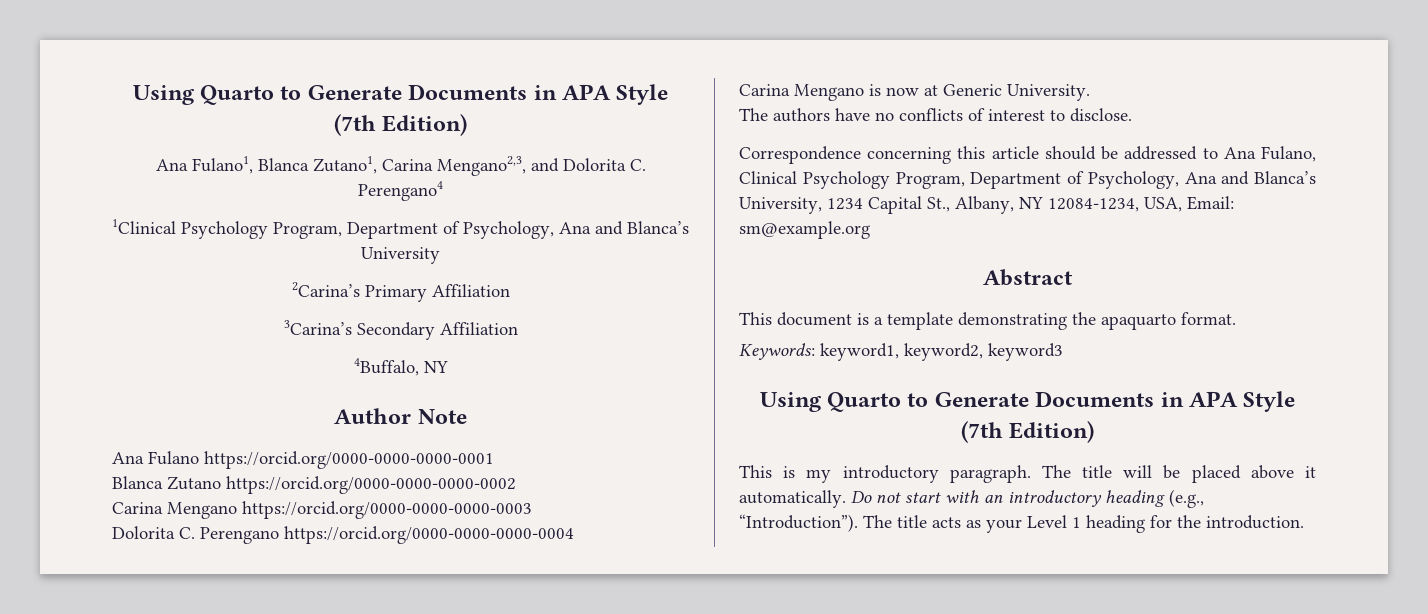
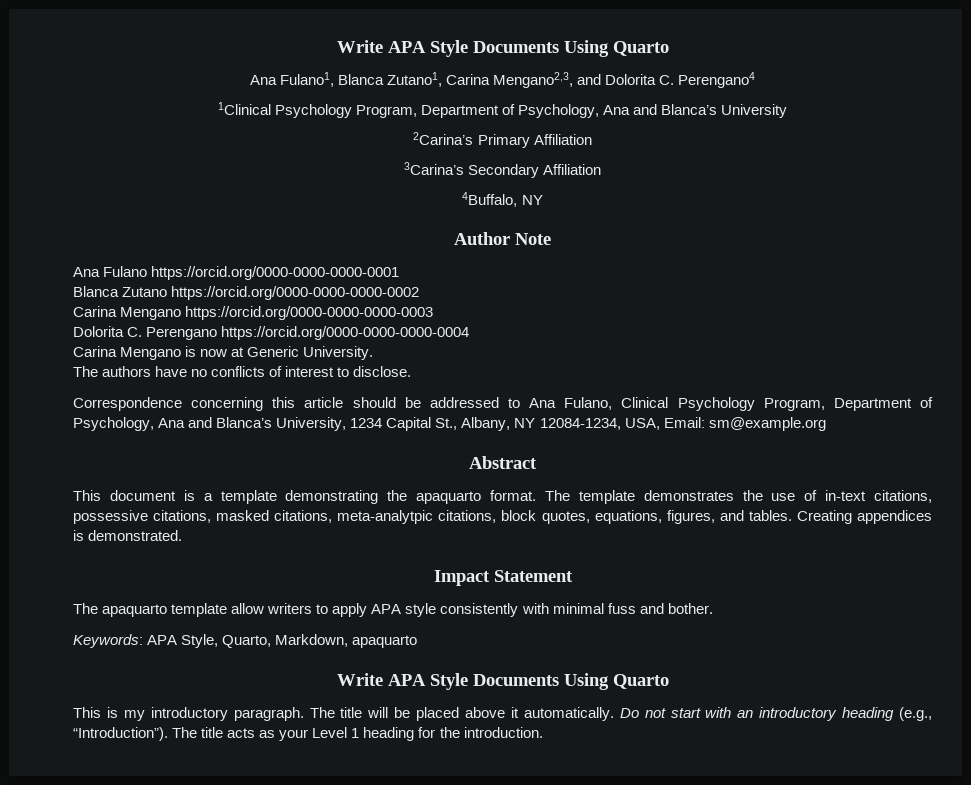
[132,84,669,105] [333,114,468,136] Using Quarto to Generate Documents in APA Style (7th Edition) -> [336,40,669,57] Write APA Style Documents Using Quarto
[739,343,1063,361] [759,391,1296,412] [960,421,1095,443] // Keywords: keyword1, keyword2, keyword3 // Using Quarto to Generate Documents in APA Style (7th Edition) -> [544,490,932,504] [73,510,933,524] [73,530,183,541] [433,570,573,586] [73,603,713,617] [73,634,418,648] [336,673,669,690] The template demonstrates the use of in-text citations, possessive citations, masked citations, meta-analytpic citations, block quotes, equations, figures, and tables. Creating appendices is demonstrated. // Impact Statement // The apaquarto template allow writers to apply APA style consistently with minimal fuss and bother. // Keywords: APA Style, Quarto, Markdown, apaquarto // Write APA Style Documents Using Quarto

